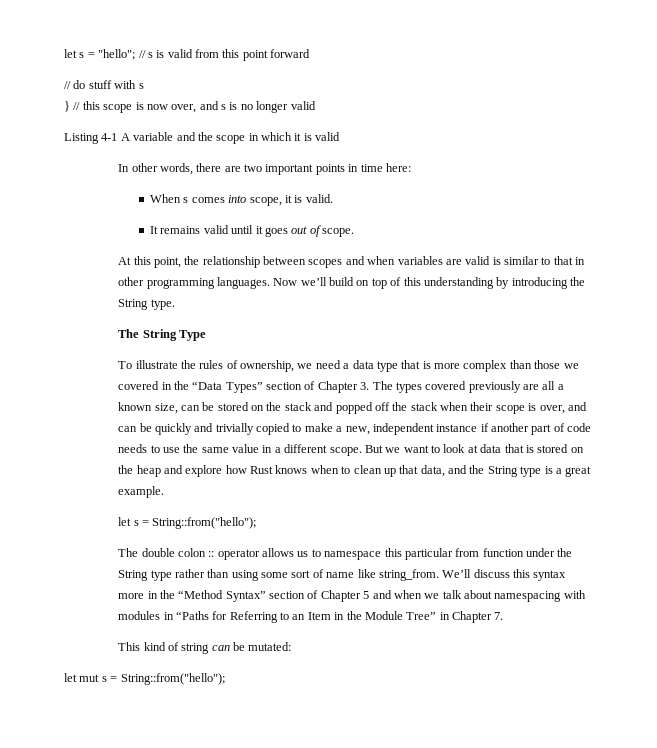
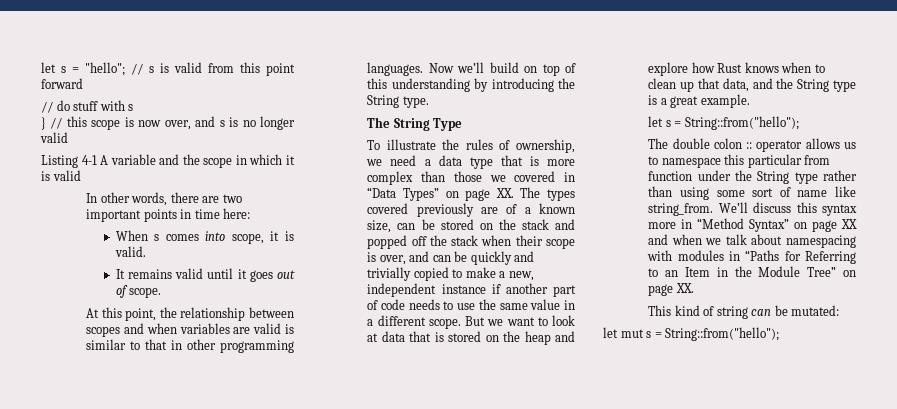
[173,381,189,390] the -> (575, 177) none
[266,381,370,393] section of Chapter 3. -> [445,188,514,201] on page XX.
[542,381,556,390] all -> [506,204,518,214] of
[159,590,175,599] the -> (693, 224) none
[269,590,370,602] section of Chapter 5 -> [794,219,857,232] on page XX
[439,611,504,623] in Chapter 7. -> [843,270,856,277] [648,283,694,296] on page XX.

